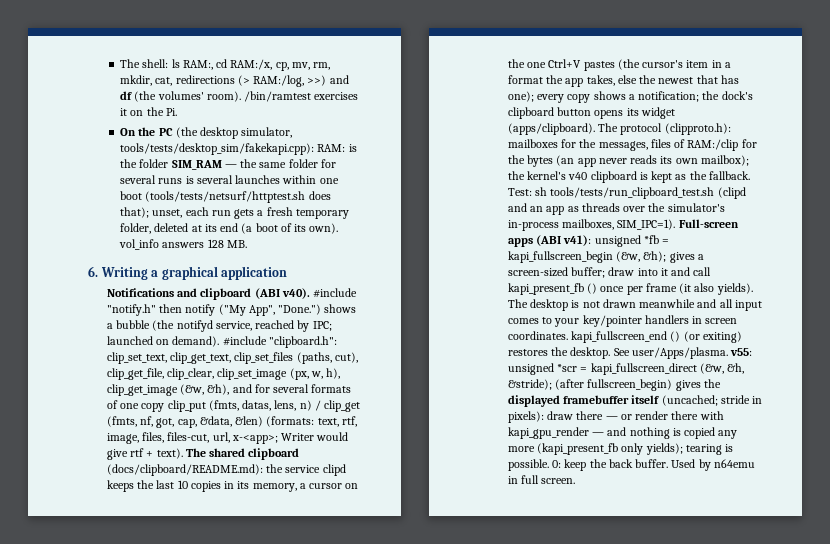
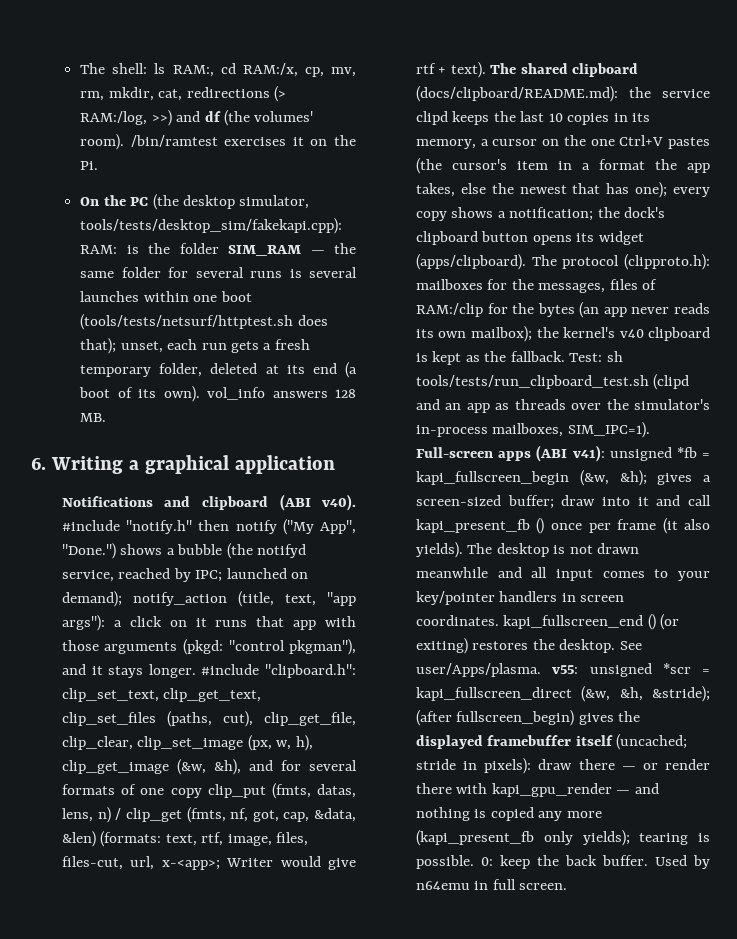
[172,336,220,347] demand). -> [61,591,356,607] [61,615,357,631] [61,639,356,655] [61,664,196,678] demand); notify_action (title, text, "app args"): a click on it runs that app with those arguments (pkgd: "control pkgman"), and it stays longer.

